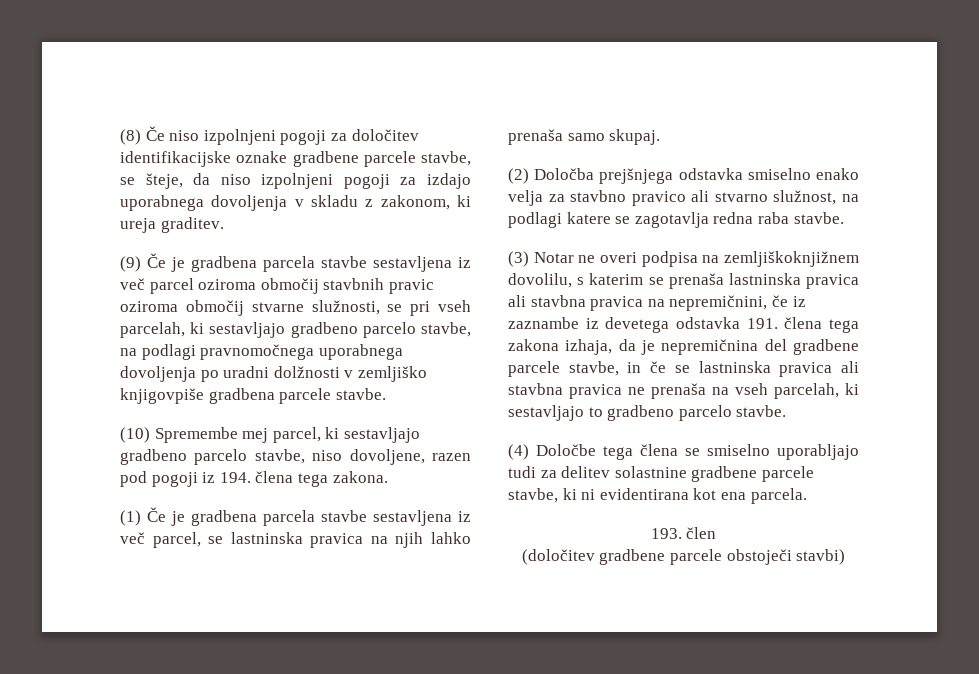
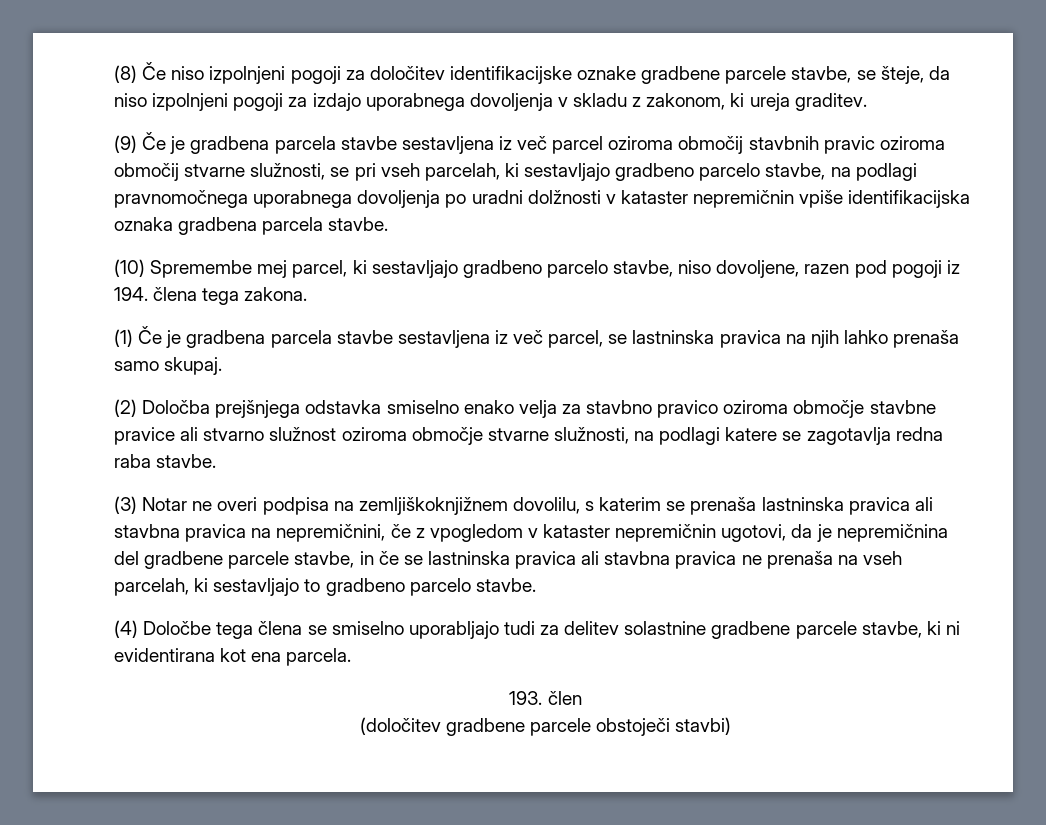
[357,366,427,382] [120,388,332,404] zemljiško knjigovpiše gradbena parcele -> [620,190,971,208] [114,217,324,235] kataster nepremičnin vpiše identifikacijska oznaka gradbena parcela
[691,190,837,205] ali stvarno služnost, -> [723,400,936,418] [114,427,629,445] oziroma območje stavbne pravice ali stvarno služnost oziroma območje stvarne služnosti,
[792,296,806,307] [508,317,859,333] [508,339,613,355] iz zaznambe iz devetega odstavka 191. člena tega zakona izhaja, -> [415,524,787,542] z vpogledom v kataster nepremičnin ugotovi,

